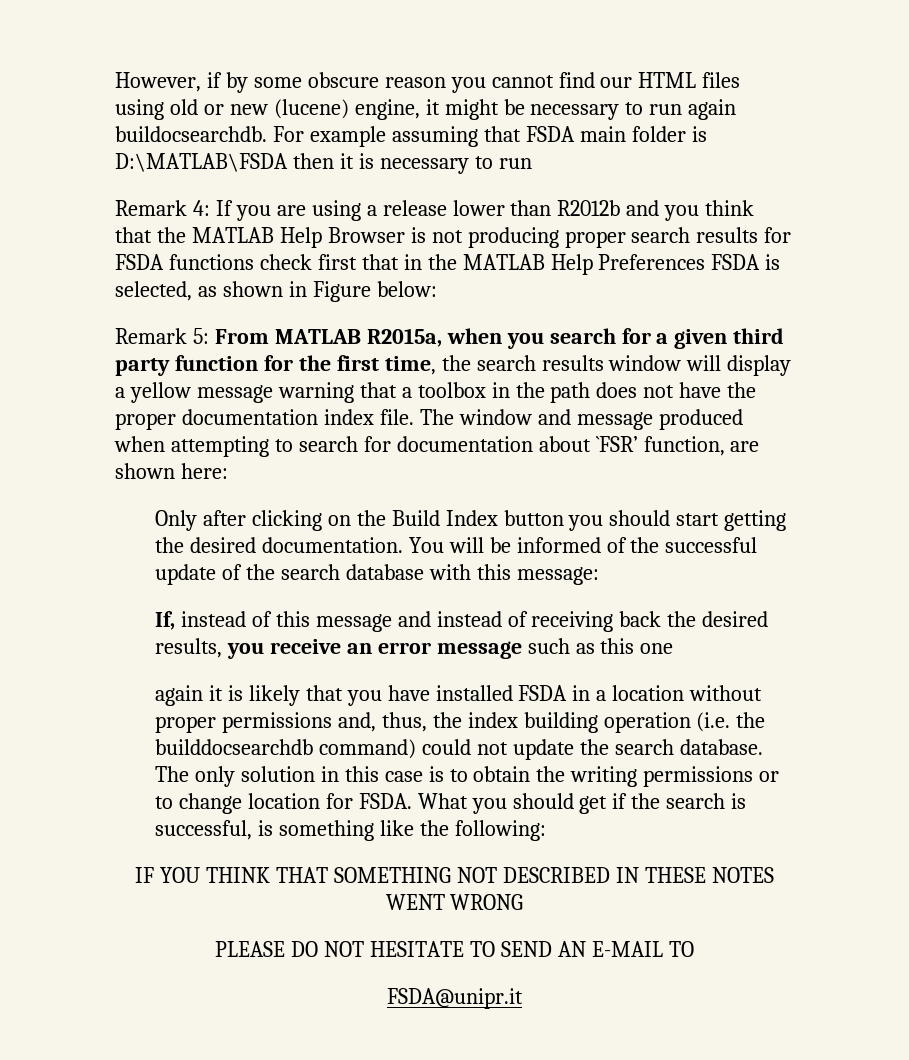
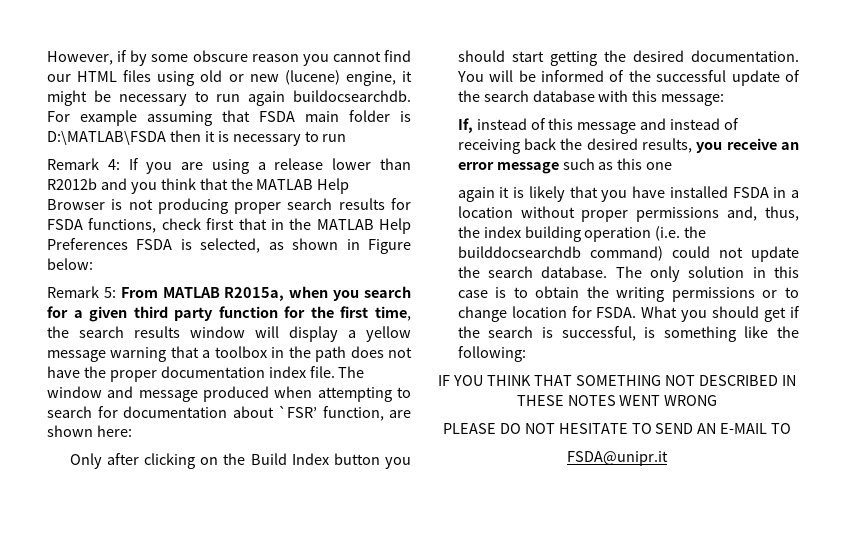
[168,254,254,270] functions -> [88,218,157,233] functions,

